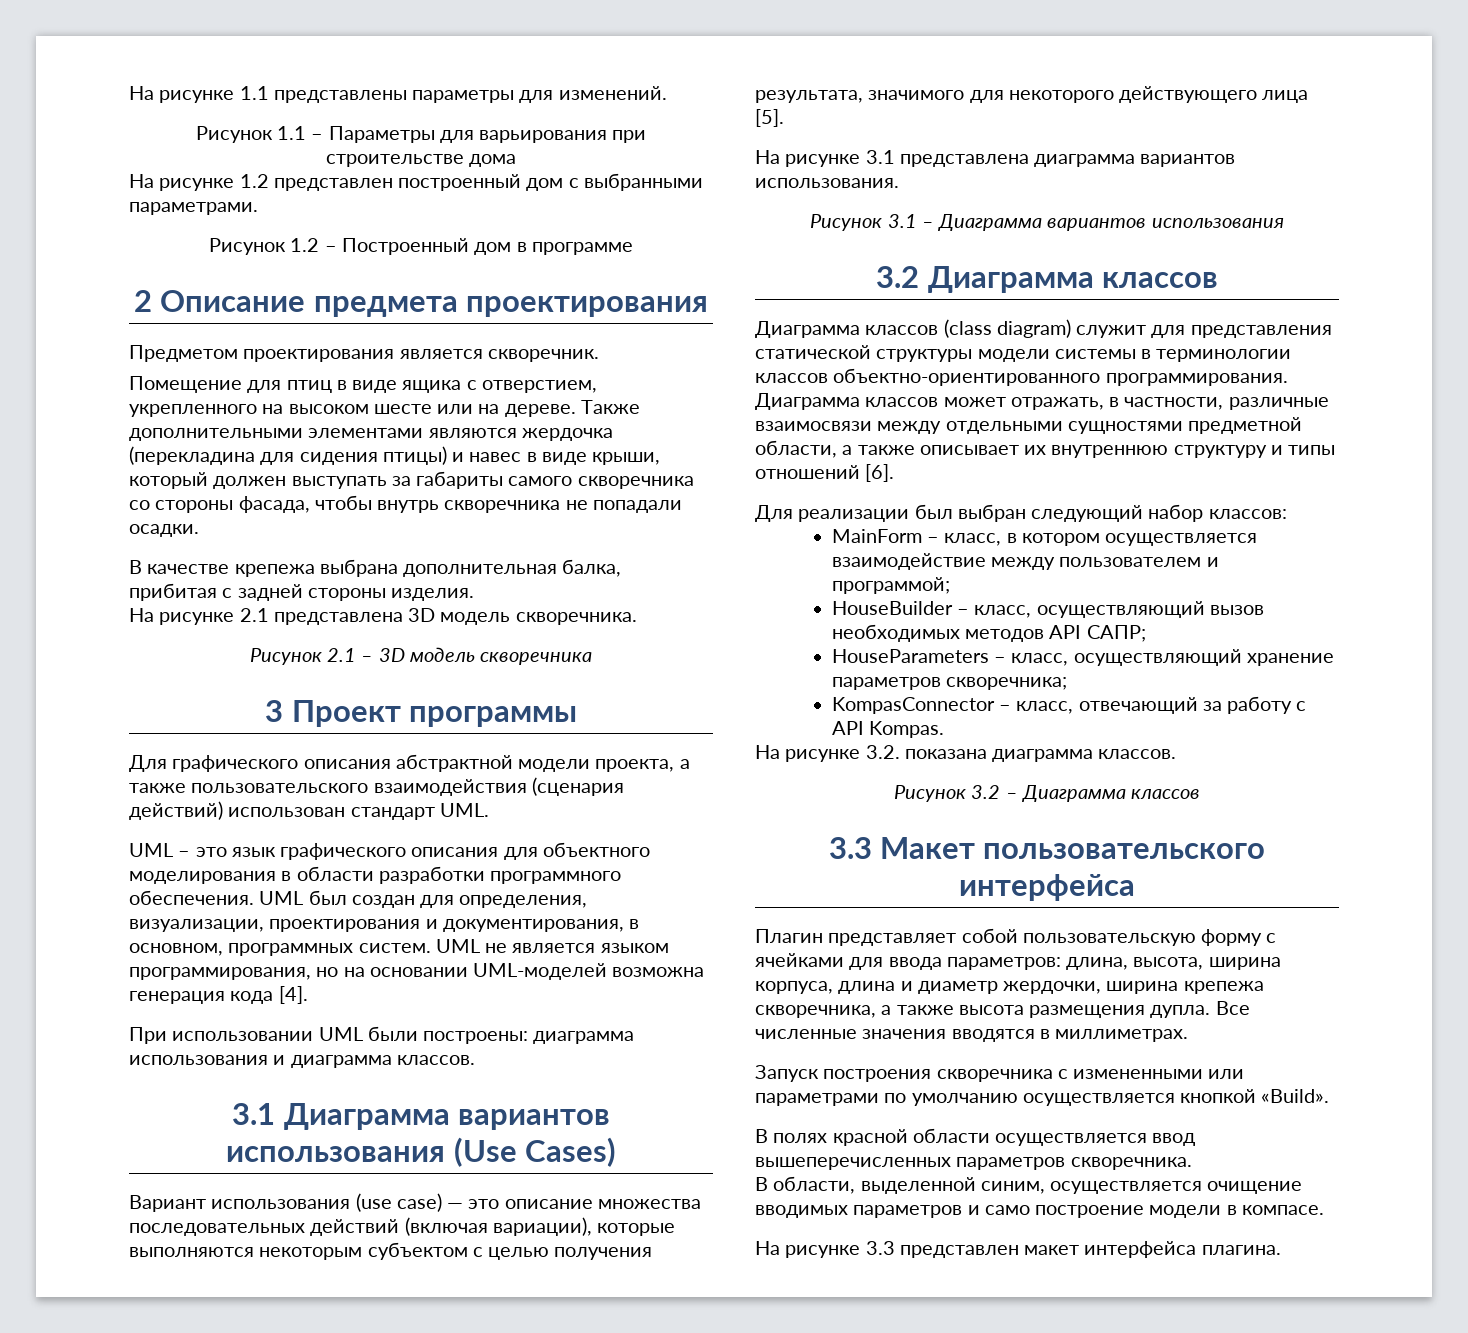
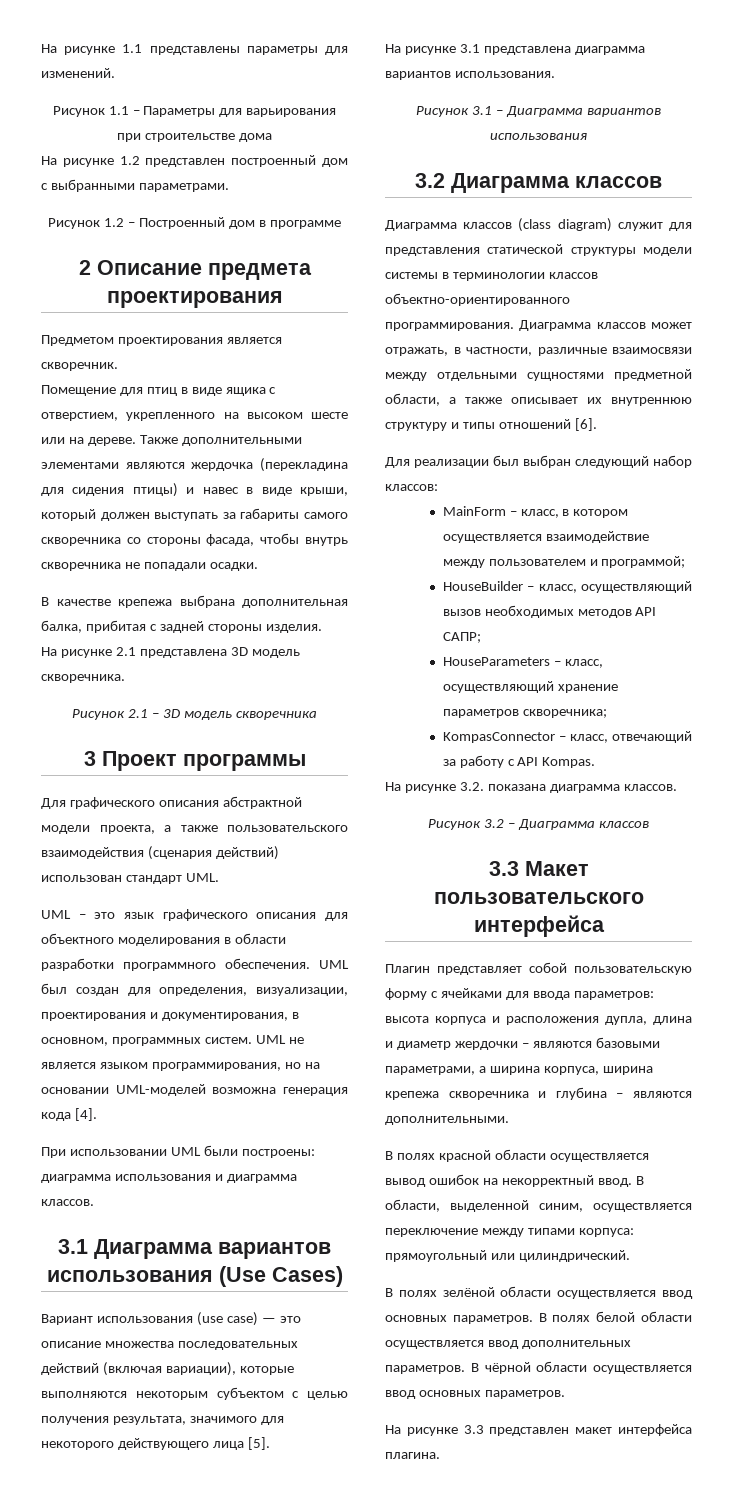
[1066,957,1281,970] [755,981,1264,994] [755,1001,1250,1018] [755,1029,1189,1042] [755,1065,1245,1082] [755,1089,1330,1106] длина, высота, ширина корпуса, длина и диаметр жердочки, ширина крепежа скворечника, а также высота размещения дупла. Все численные значения вводятся в миллиметрах. // Запуск построения скворечника с измененными или параметрами по умолчанию осуществляется кнопкой «Build». -> [385,1016,692,1025] [385,1037,660,1050] [385,1066,653,1075] [385,1087,692,1100] [385,1116,509,1125] высота корпуса и расположения дупла, длина и диаметр жердочки – являются базовыми параметрами, а ширина корпуса, ширина крепежа скворечника и глубина – являются дополнительными.
[1152,1133,1196,1146] [755,1157,1192,1170] ввод вышеперечисленных параметров скворечника. // -> [385,1174,632,1187] вывод ошибок на некорректный ввод.
[1207,1181,1303,1194] [755,1205,1324,1218] очищение вводимых параметров и само построение модели в компасе. -> [385,1228,634,1237] [385,1250,630,1262] [385,1286,693,1299] [385,1311,692,1324] [385,1340,631,1349] [385,1361,692,1374] [385,1390,565,1399] переключение между типами корпуса: прямоугольный или цилиндрический. // В полях зелёной области осуществляется ввод основных параметров. В полях белой области осуществляется ввод дополнительных параметров. В чёрной области осуществляется ввод основных параметров.

